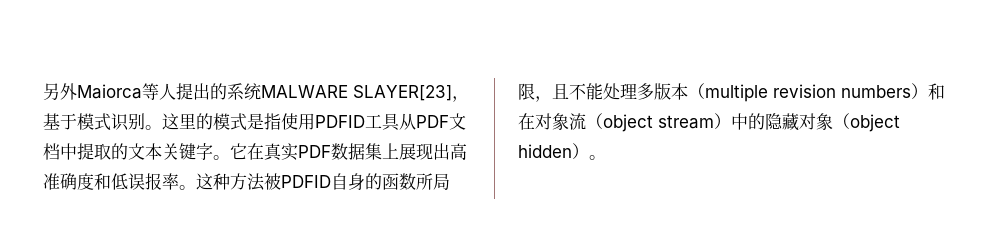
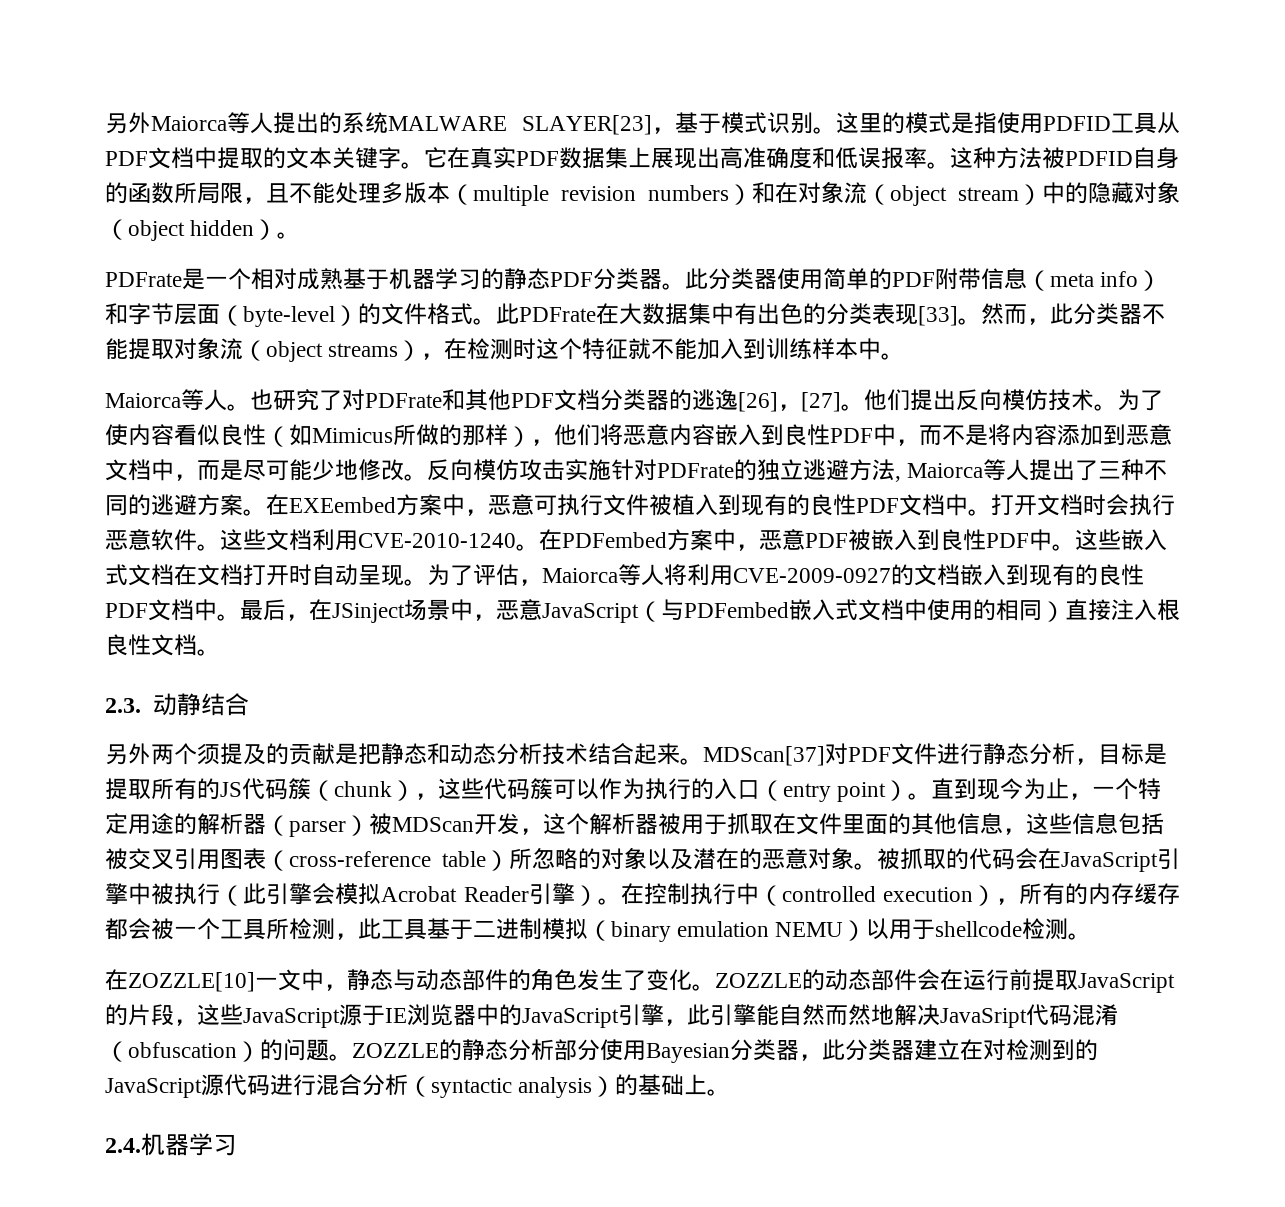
(606, 157) none -> [105,268,1162,291] [105,303,1165,327] [105,337,905,362] [105,389,1163,412] [105,424,1172,447] [105,459,1168,482] [105,494,1175,516] [105,529,1167,551] [105,564,1144,586] [105,599,1180,623] [105,634,220,656] [105,693,249,716] [105,743,1167,766] [105,778,1162,802] [105,813,1164,837] [105,847,1180,872] [105,883,1180,906] [105,918,1092,942] [105,968,1175,993] [105,1004,1118,1028] [105,1039,1098,1063] [105,1074,731,1098] [105,1133,237,1156] // PDFrate是一个相对成熟基于机器学习的静态PDF分类器。此分类器使用简单的PDF附带信息（meta info）和字节层面（byte-level）的文件格式。此PDFrate在大数据集中有出色的分类表现[33]。然而，此分类器不能提取对象流（object streams），在检测时这个特征就不能加入到训练样本中。 // Maiorca等人。也研究了对PDFrate和其他PDF文档分类器的逃逸[26]，[27]。他们提出反向模仿技术。为了使内容看似良性（如Mimicus所做的那样），他们将恶意内容嵌入到良性PDF中，而不是将内容添加到恶意文档中，而是尽可能少地修改。反向模仿攻击实施针对PDFrate的独立逃避方法, Maiorca等人提出了三种不同的逃避方案。在EXEembed方案中，恶意可执行文件被植入到现有的良性PDF文档中。打开文档时会执行恶意软件。这些文档利用CVE-2010-1240。在PDFembed方案中，恶意PDF被嵌入到良性PDF中。这些嵌入式文档在文档打开时自动呈现。为了评估，Maiorca等人将利用CVE-2009-0927的文档嵌入到现有的良性PDF文档中。最后，在JSinject场景中，恶意JavaScript（与PDFembed嵌入式文档中使用的相同）直接注入根良性文档。 // 2.3.动静结合 // 另外两个须提及的贡献是把静态和动态分析技术结合起来。MDScan[37]对PDF文件进行静态分析，目标是提取所有的JS代码簇（chunk），这些代码簇可以作为执行的入口（entry point）。直到现今为止，一个特定用途的解析器（parser）被MDScan开发，这个解析器被用于抓取在文件里面的其他信息，这些信息包括被交叉引用图表（cross-reference table）所忽略的对象以及潜在的恶意对象。被抓取的代码会在JavaScript引擎中被执行（此引擎会模拟Acrobat Reader引擎）。在控制执行中（controlled execution），所有的内存缓存都会被一个工具所检测，此工具基于二进制模拟（binary emulation NEMU）以用于shellcode检测。 // 在ZOZZLE[10]一文中，静态与动态部件的角色发生了变化。ZOZZLE的动态部件会在运行前提取JavaScript的片段，这些JavaScript源于IE浏览器中的JavaScript引擎，此引擎能自然而然地解决JavaSript代码混淆（obfuscation）的问题。ZOZZLE的静态分析部分使用Bayesian分类器，此分类器建立在对检测到的JavaScript源代码进行混合分析（syntactic analysis）的基础上。 // 2.4.机器学习

